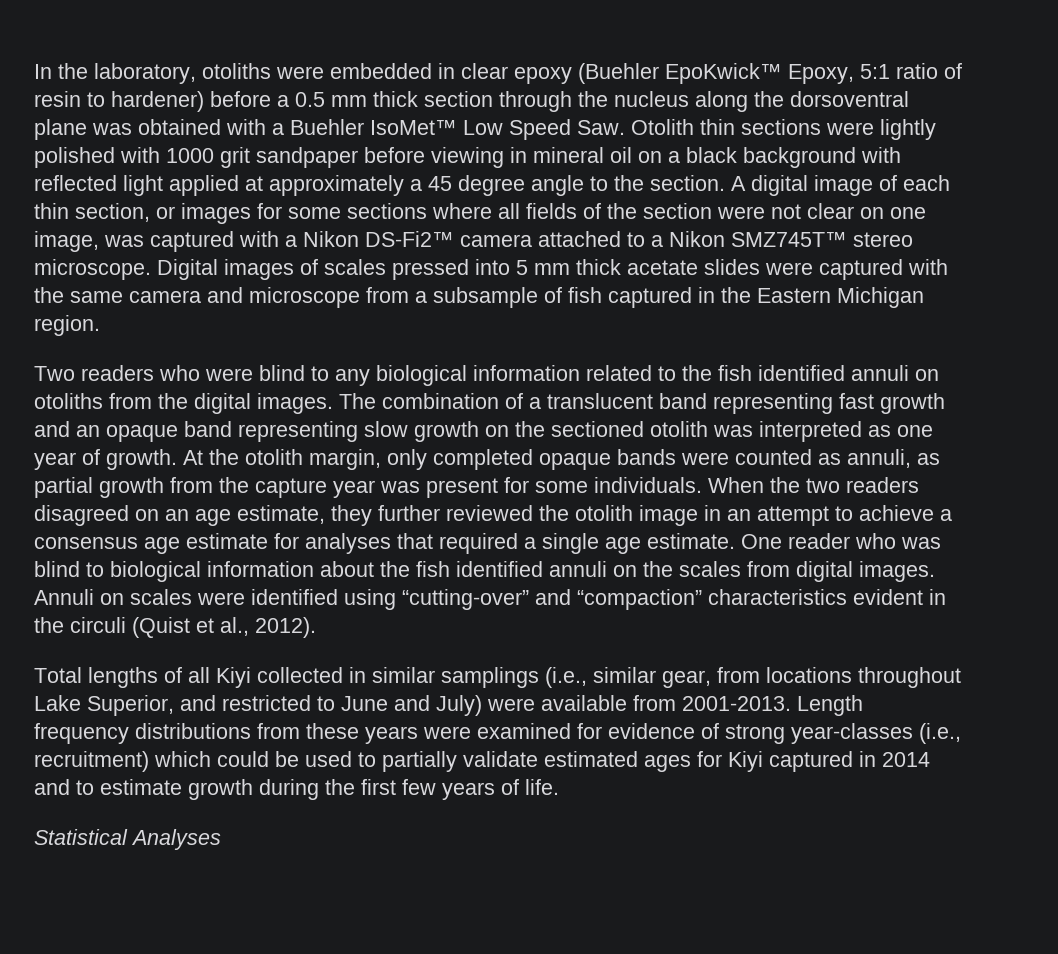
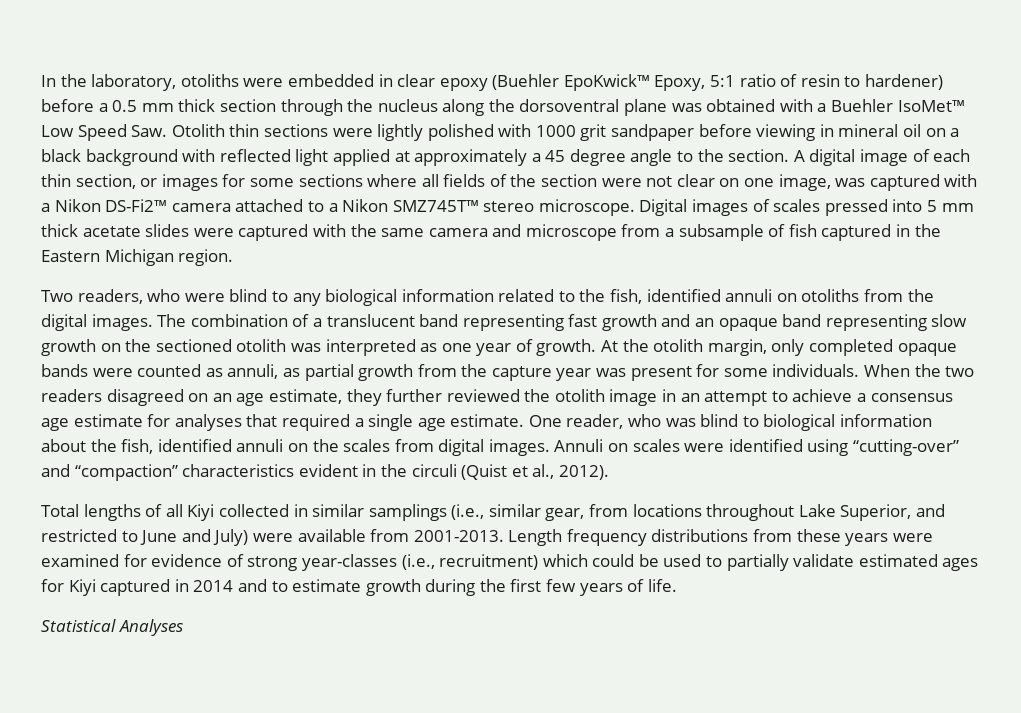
[81,365,154,381] readers -> [77,289,143,304] readers,
[718,365,752,381] fish -> [610,289,643,304] fish,
[788,533,850,549] reader -> [566,414,624,429] reader,
[416,561,450,577] fish -> [121,439,154,454] fish,

